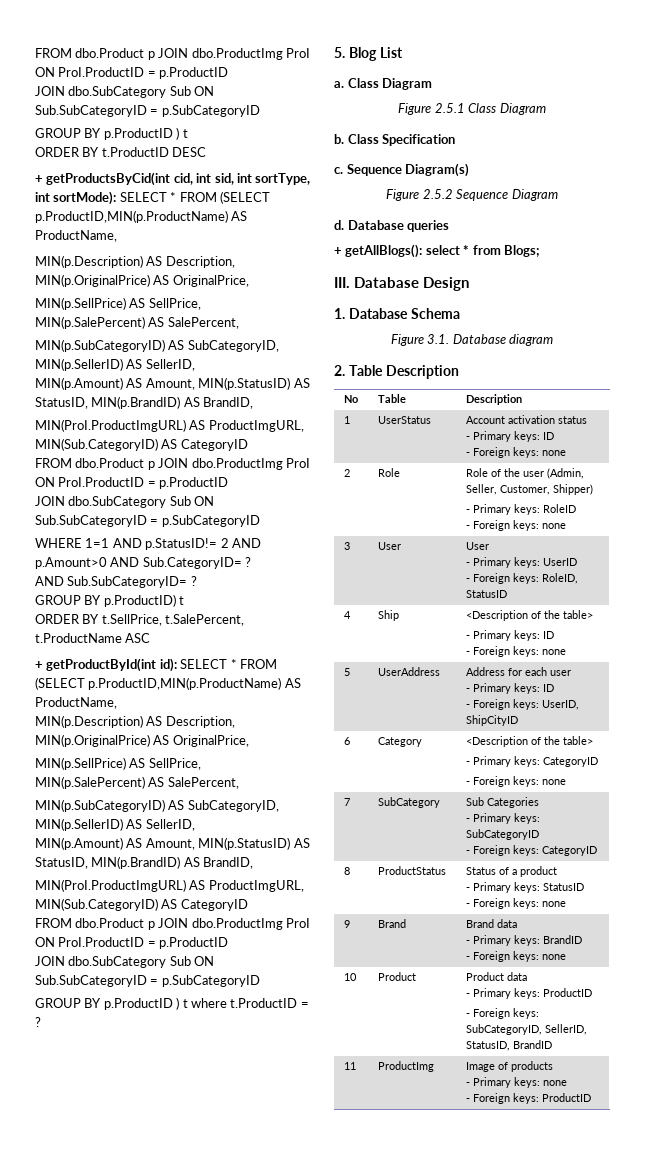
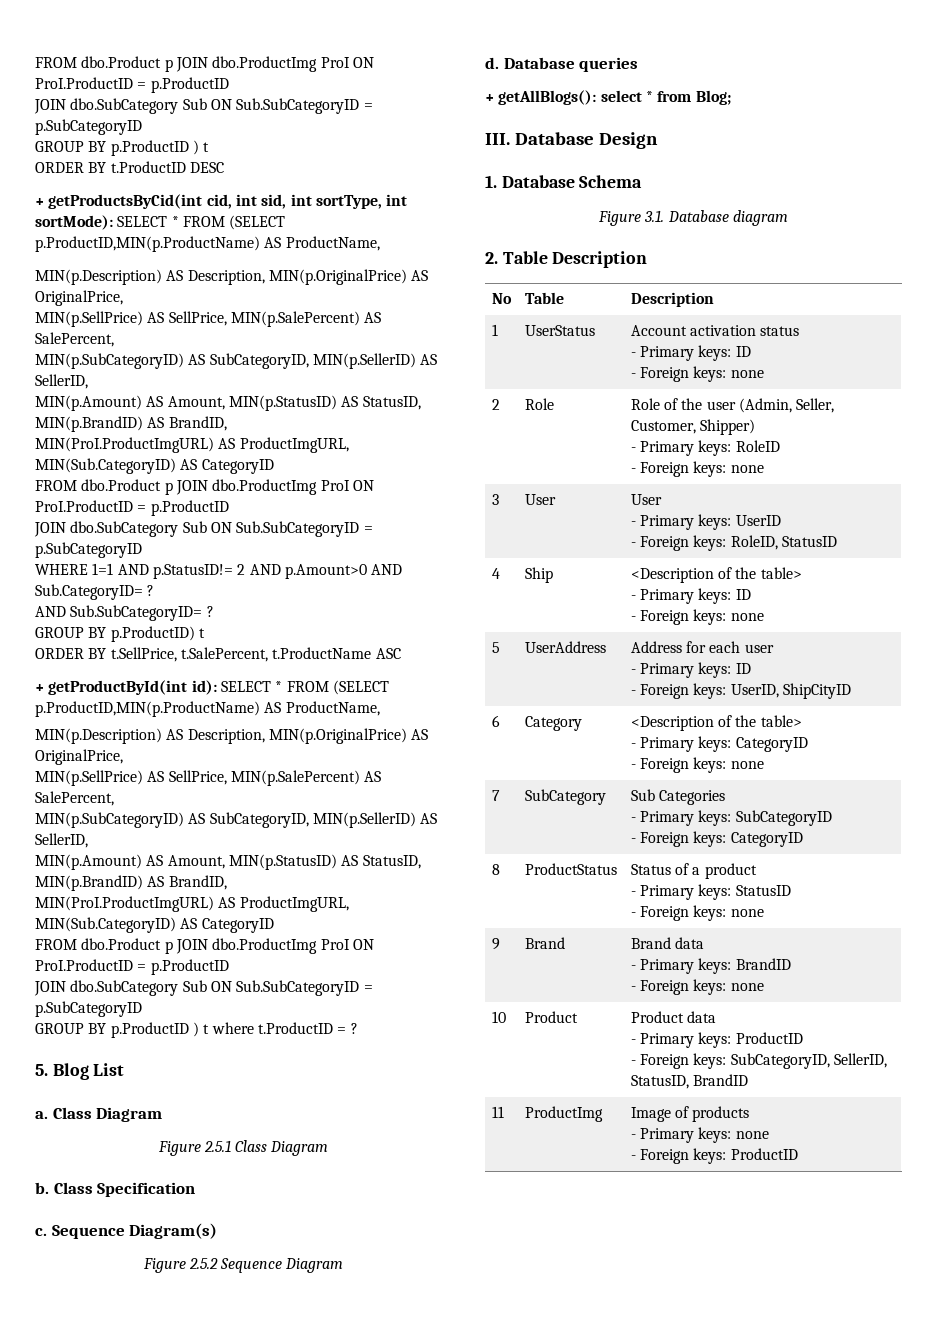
[503,245,540,257] Blogs; -> [695,90,731,105] Blog;

